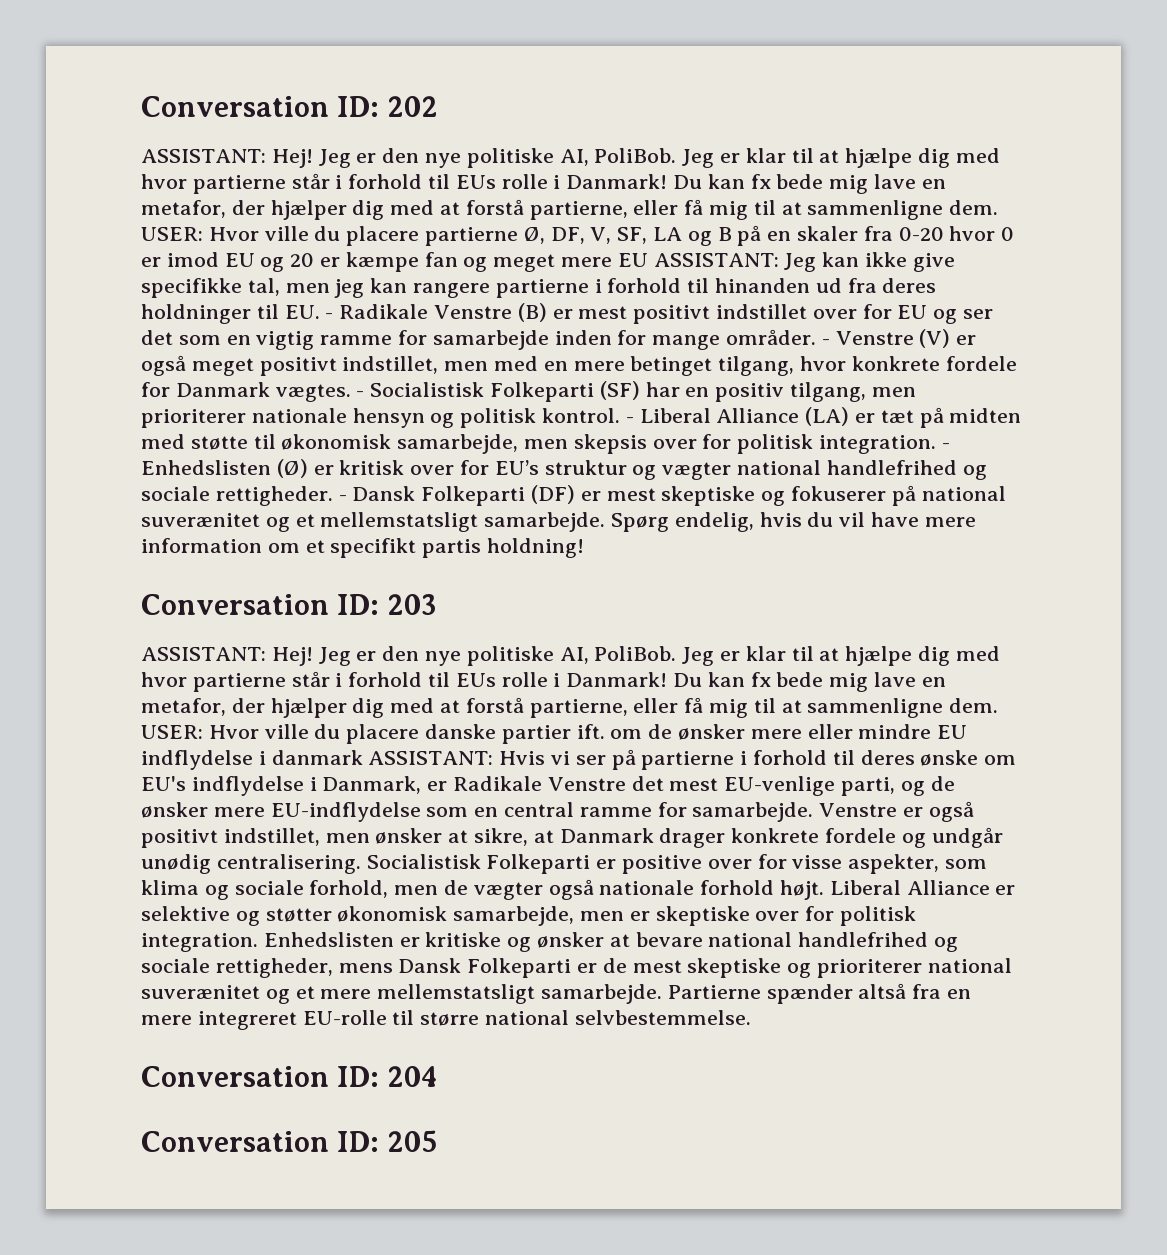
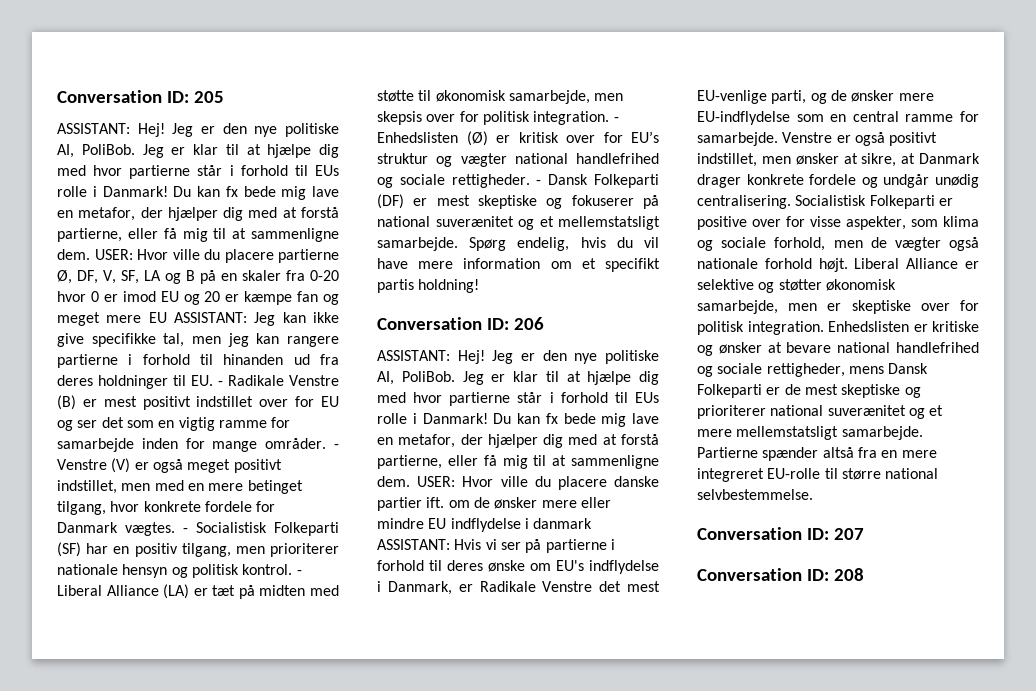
[141,96,439,117] Conversation ID: 202 -> [57,90,224,103] Conversation ID: 205
[387,594,438,615] 203 -> [513,317,544,330] 206
[387,1066,439,1087] [141,1130,438,1152] 204 // Conversation ID: 205 -> [833,528,864,540] [697,568,864,581] 207 // Conversation ID: 208

